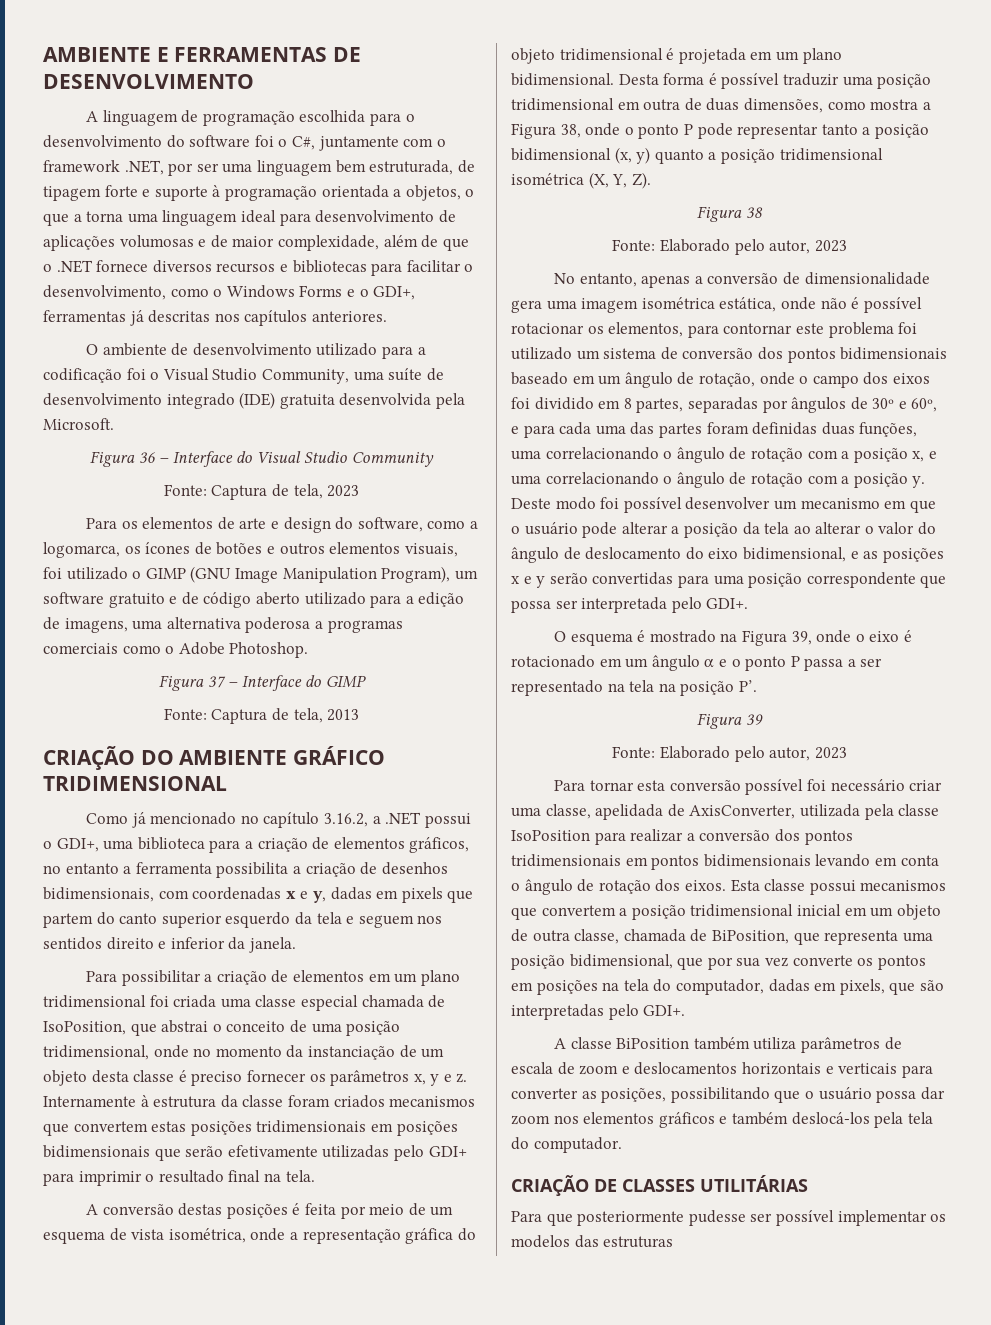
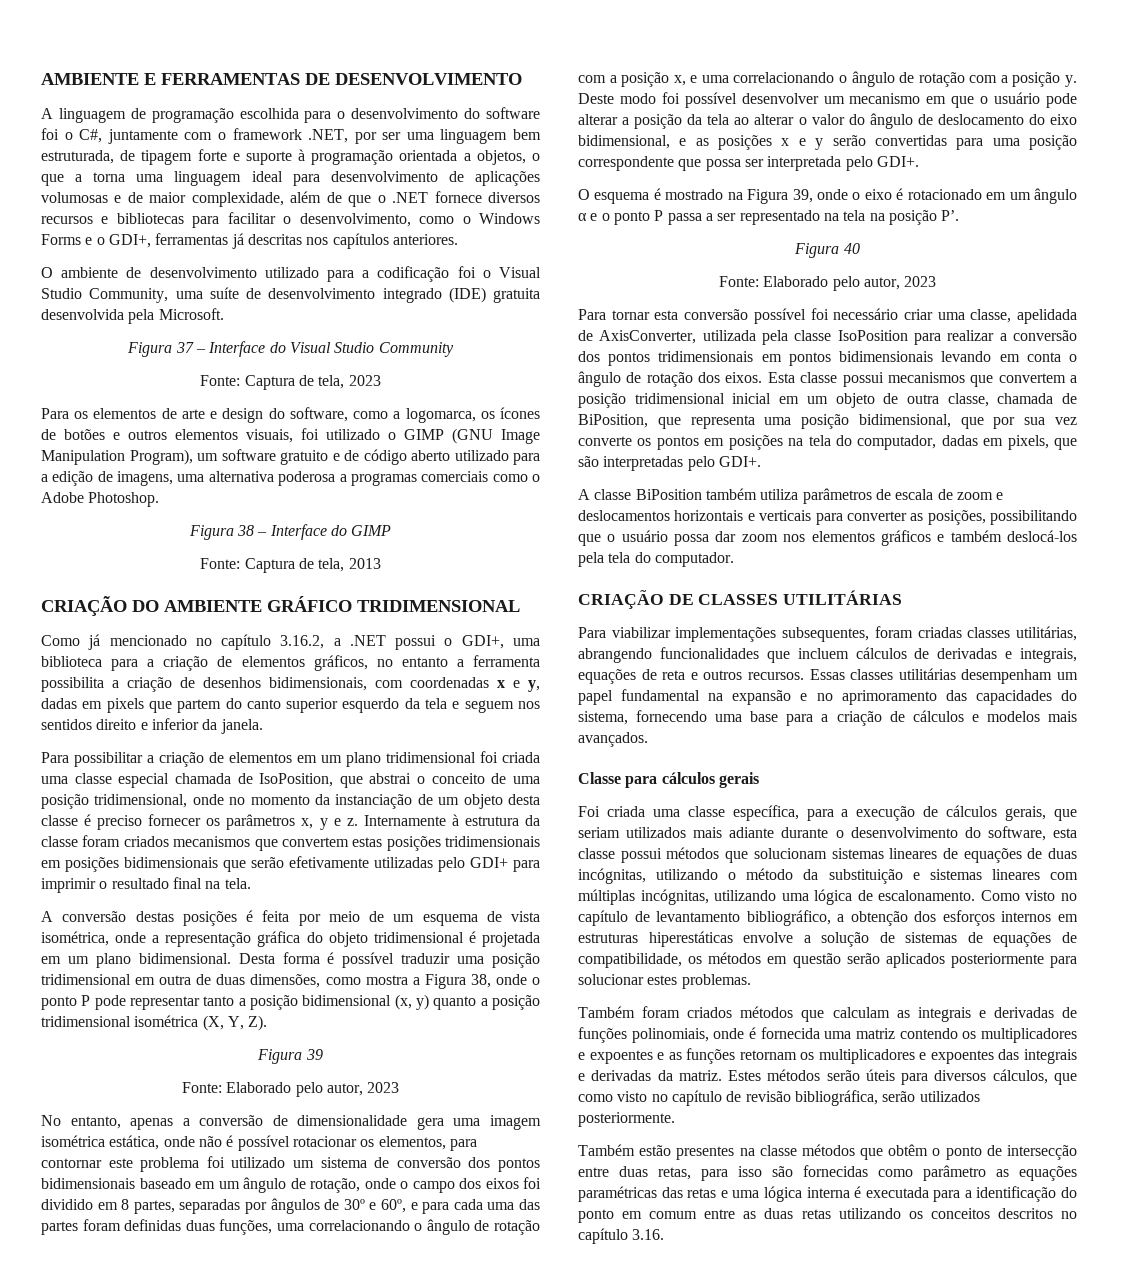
[138,452,156,463] 36 -> [175,342,194,353] 37
[207,676,226,688] 37 -> [237,525,255,536] 38
[745,207,763,218] 38 -> [305,1049,323,1060] 39
[745,714,763,725] 39 -> [843,243,860,254] 40
[546,1210,947,1226] [511,1235,674,1248] que posteriormente pudesse ser possível implementar os modelos das estruturas -> [611,626,1077,642] [578,647,1077,663] [578,668,1078,684] [578,689,1077,705] [578,710,1077,726] [578,732,648,747] [578,772,759,788] [578,805,1077,821] [578,826,1077,841] [578,847,1077,863] [578,868,1078,884] [578,889,1077,905] [578,910,1078,926] [578,931,1077,947] [578,952,1077,968] [578,974,751,989] [578,1006,1077,1022] [578,1027,1077,1043] [578,1048,1077,1064] [578,1069,1077,1085] [578,1090,980,1106] [578,1112,675,1127] [578,1144,1077,1160] [578,1165,1077,1181] [578,1186,1077,1202] [578,1208,1077,1223] [578,1228,665,1244] viabilizar implementações subsequentes, foram criadas classes utilitárias, abrangendo funcionalidades que incluem cálculos de derivadas e integrais, equações de reta e outros recursos. Essas classes utilitárias desempenham um papel fundamental na expansão e no aprimoramento das capacidades do sistema, fornecendo uma base para a criação de cálculos e modelos mais avançados. // Classe para cálculos gerais // Foi criada uma classe específica, para a execução de cálculos gerais, que seriam utilizados mais adiante durante o desenvolvimento do software, esta classe possui métodos que solucionam sistemas lineares de equações de duas incógnitas, utilizando o método da substituição e sistemas lineares com múltiplas incógnitas, utilizando uma lógica de escalonamento. Como visto no capítulo de levantamento bibliográfico, a obtenção dos esforços internos em estruturas hiperestáticas envolve a solução de sistemas de equações de compatibilidade, os métodos em questão serão aplicados posteriormente para solucionar estes problemas. // Também foram criados métodos que calculam as integrais e derivadas de funções polinomiais, onde é fornecida uma matriz contendo os multiplicadores e expoentes e as funções retornam os multiplicadores e expoentes das integrais e derivadas da matriz. Estes métodos serão úteis para diversos cálculos, que como visto no capítulo de revisão bibliográfica, serão utilizados posteriormente. // Também estão presentes na classe métodos que obtêm o ponto de intersecção entre duas retas, para isso são fornecidas como parâmetro as equações paramétricas das retas e uma lógica interna é executada para a identificação do ponto em comum entre as duas retas utilizando os conceitos descritos no capítulo 3.16.

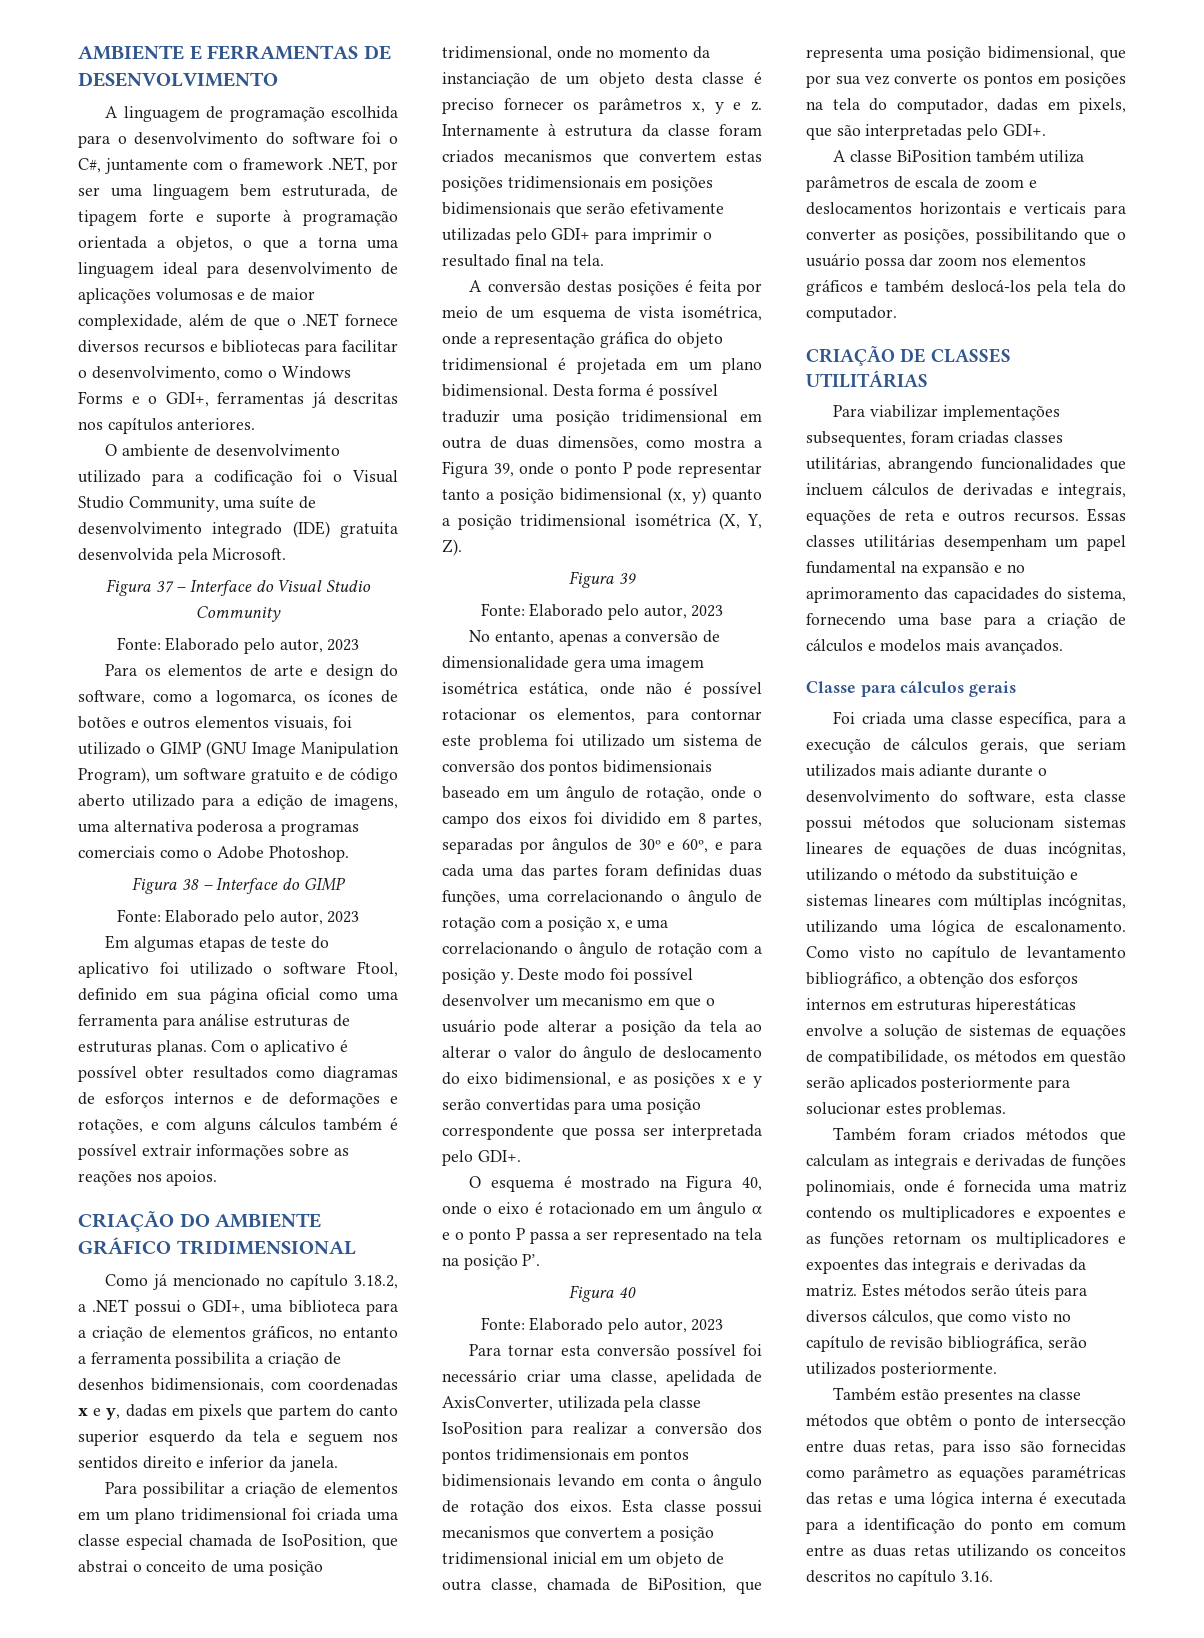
[244,375,345,390] Captura de tela, -> [165,637,323,654] Elaborado pelo autor,
[244,558,381,573] Captura de tela, 2013 -> [165,909,360,926] [105,935,330,952] [78,961,399,978] [78,987,398,1004] [78,1013,350,1030] [78,1039,348,1056] [78,1065,398,1082] [78,1092,398,1108] [78,1117,398,1134] [78,1143,349,1160] [78,1170,218,1186] Elaborado pelo autor, 2023 // Em algumas etapas de teste do aplicativo foi utilizado o software Ftool, definido em sua página oficial como uma ferramenta para análise estruturas de estruturas planas. Com o aplicativo é possível obter resultados como diagramas de esforços internos e de deformações e rotações, e com alguns cálculos também é possível extrair informações sobre as reações nos apoios.
[280,635,325,649] 3.16.2, -> [354,1275,398,1289] 3.18.2,
[470,974,491,988] 38, -> [493,463,514,477] 39,
[792,189,813,203] 39, -> [742,1177,762,1191] 40,

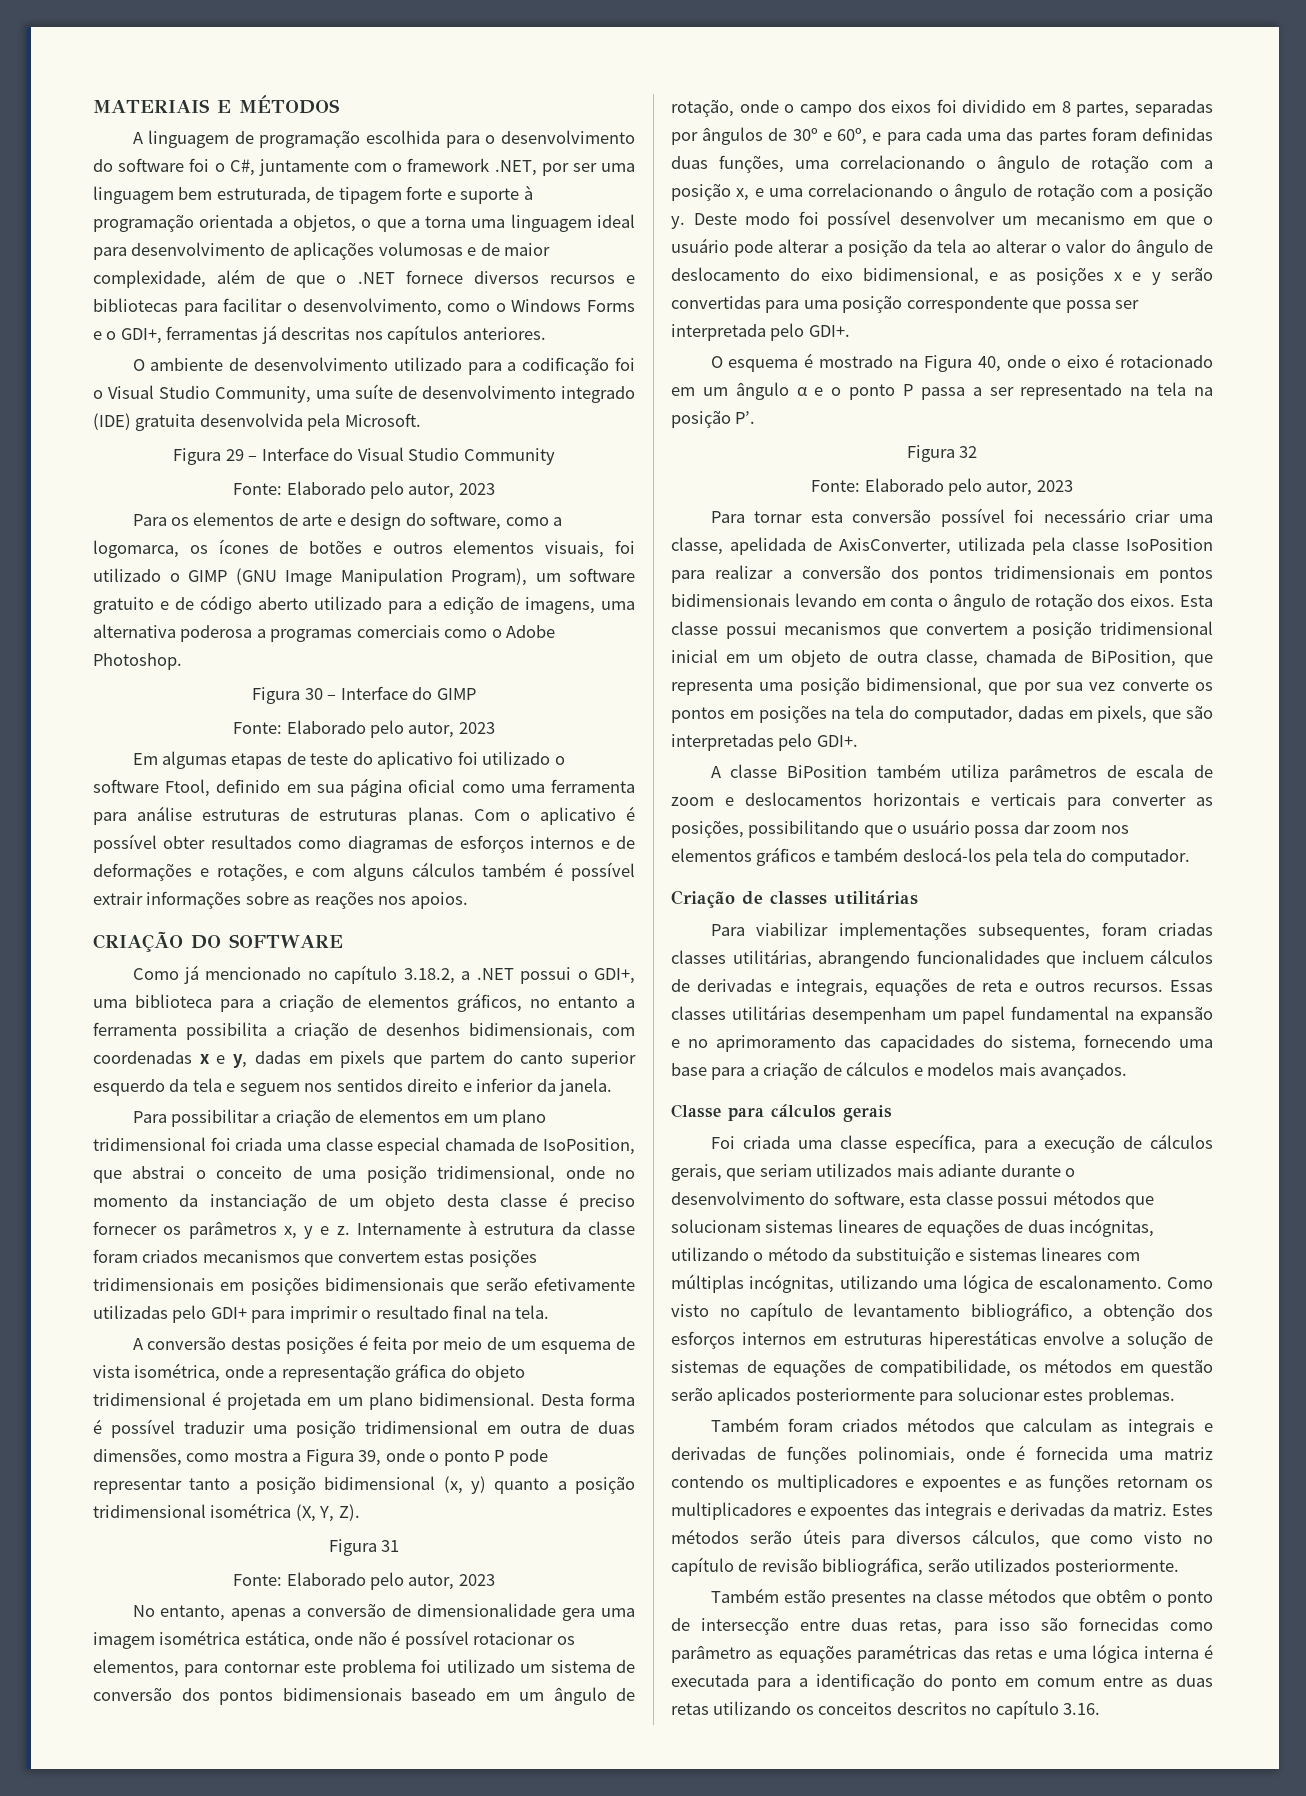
[78,45,391,60] [78,72,278,87] AMBIENTE E FERRAMENTAS DE DESENVOLVIMENTO -> [93,95,340,114] MATERIAIS E MÉTODOS
[155,581,174,593] 37 -> [225,449,244,461] 29
[181,879,199,890] 38 -> [304,688,323,700] 30
[215,1213,322,1228] [78,1237,356,1255] AMBIENTE GRÁFICO TRIDIMENSIONAL -> [229,934,343,948] SOFTWARE
[618,573,637,584] 39 -> [381,1540,400,1552] 31
[618,1287,636,1298] 40 -> [959,446,978,458] 32
[806,346,1012,366] [806,370,928,388] CRIAÇÃO DE CLASSES UTILITÁRIAS -> [671,890,918,908] Criação de classes utilitárias

